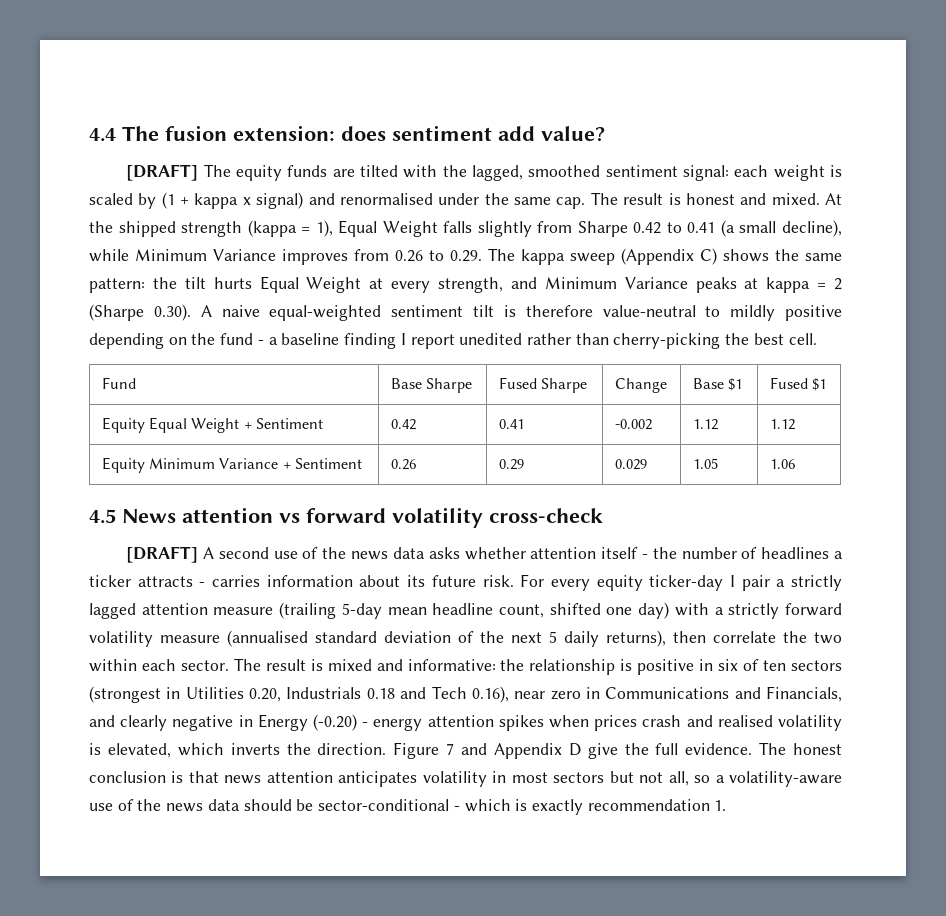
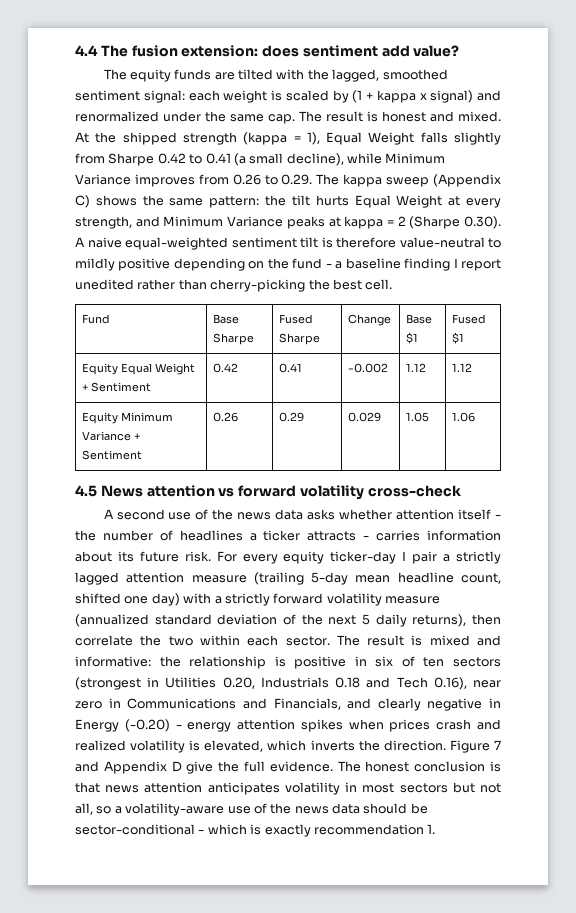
[126,164,199,181] [DRAFT] -> (460, 51) none
[339,193,433,205] renormalised -> [75,111,159,122] renormalized
[126,546,199,563] [DRAFT] -> (461, 491) none
[227,630,308,647] (annualised -> [75,614,149,627] (annualized
[717,715,773,727] realised -> [75,740,126,751] realized

